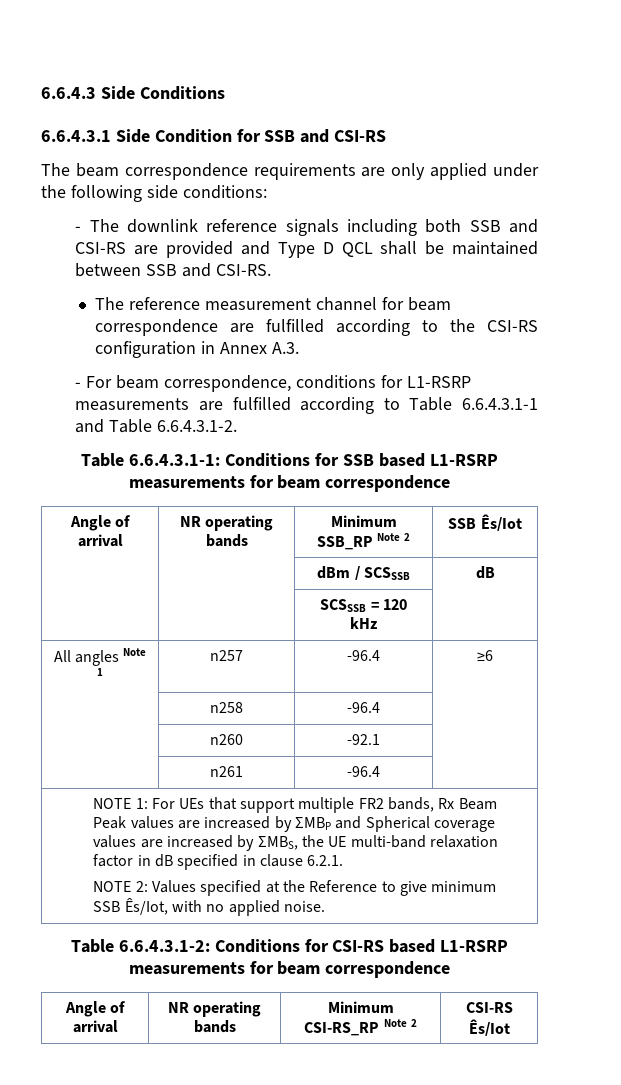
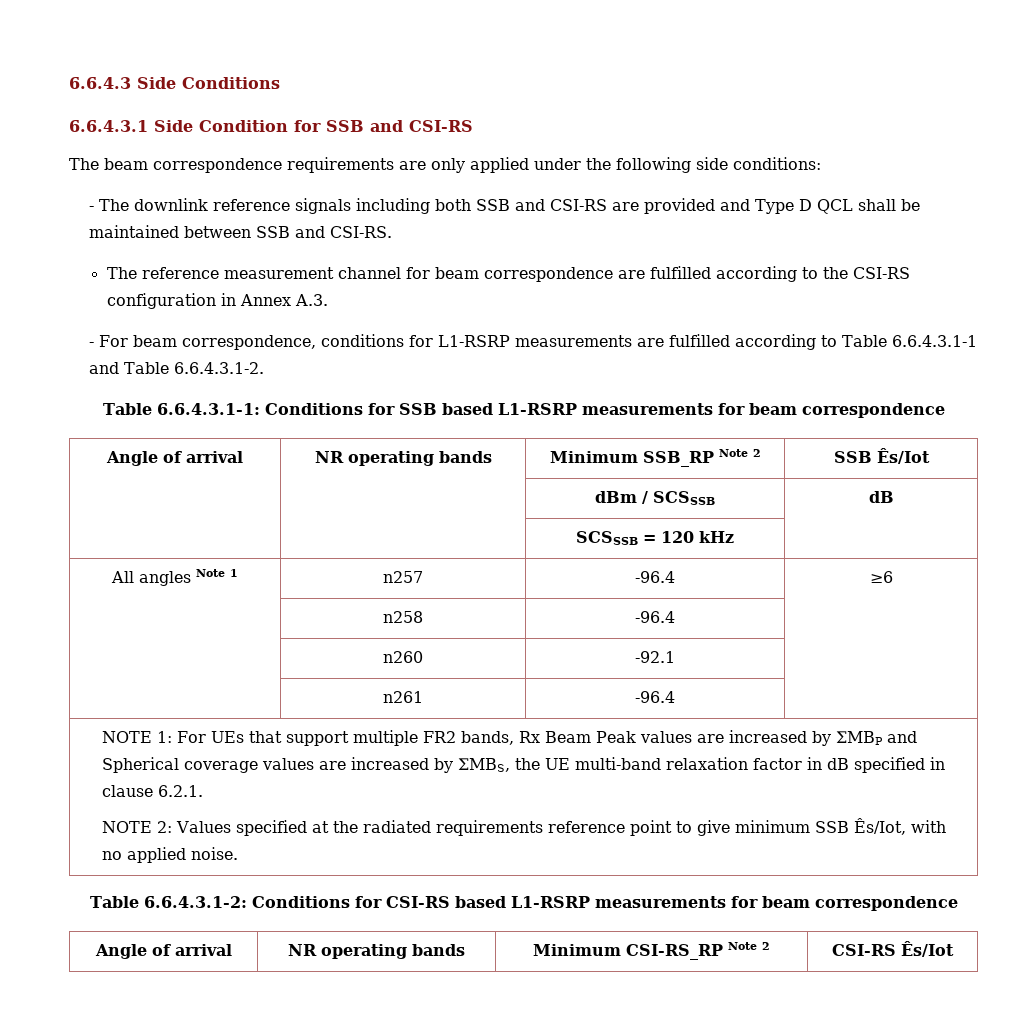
[309,880,378,892] Reference -> [362,820,672,836] radiated requirements reference point

